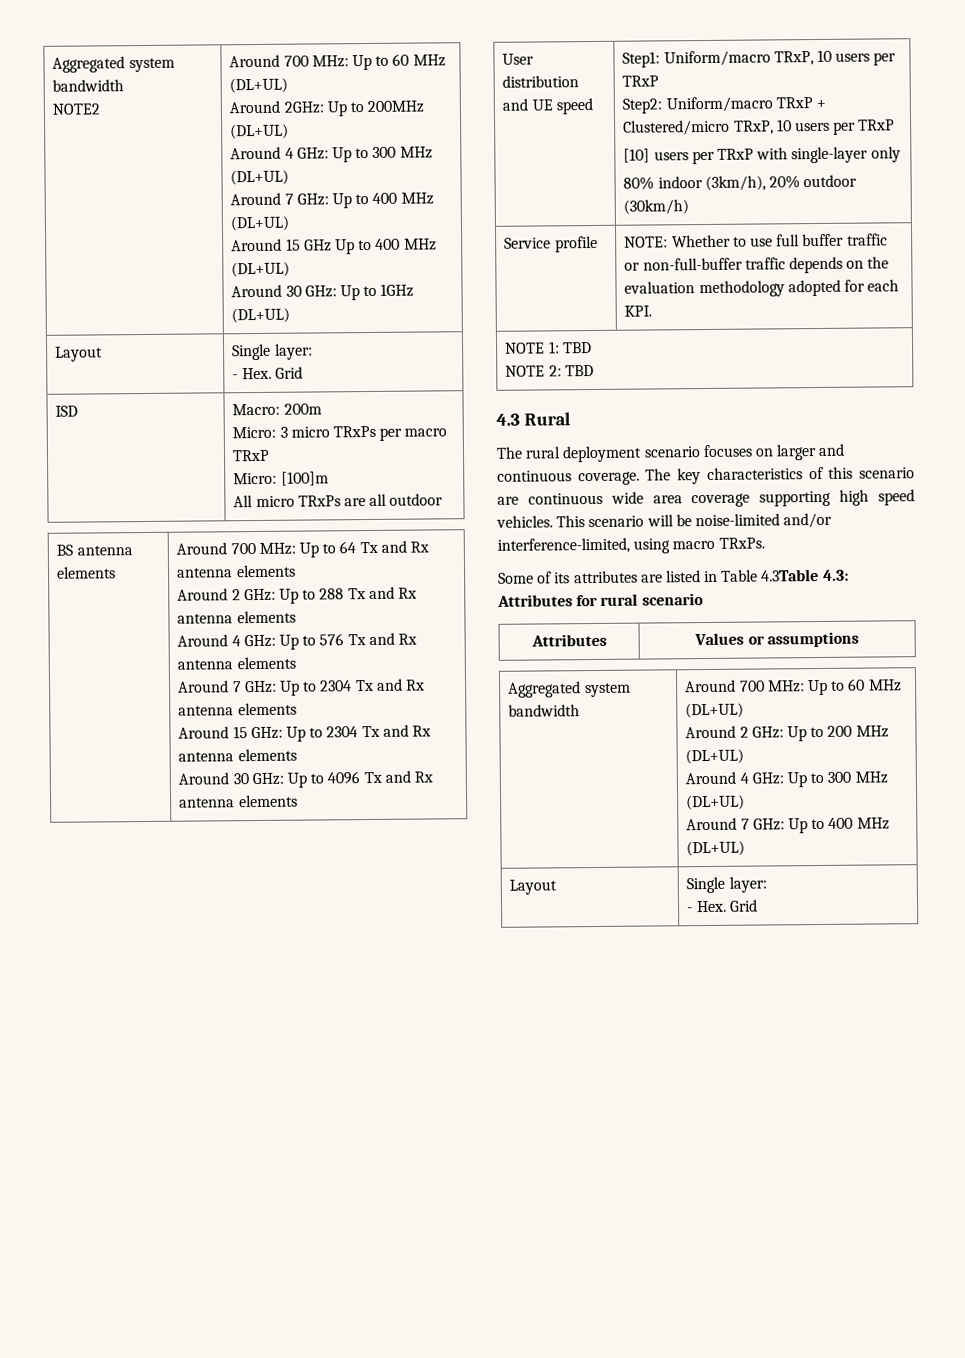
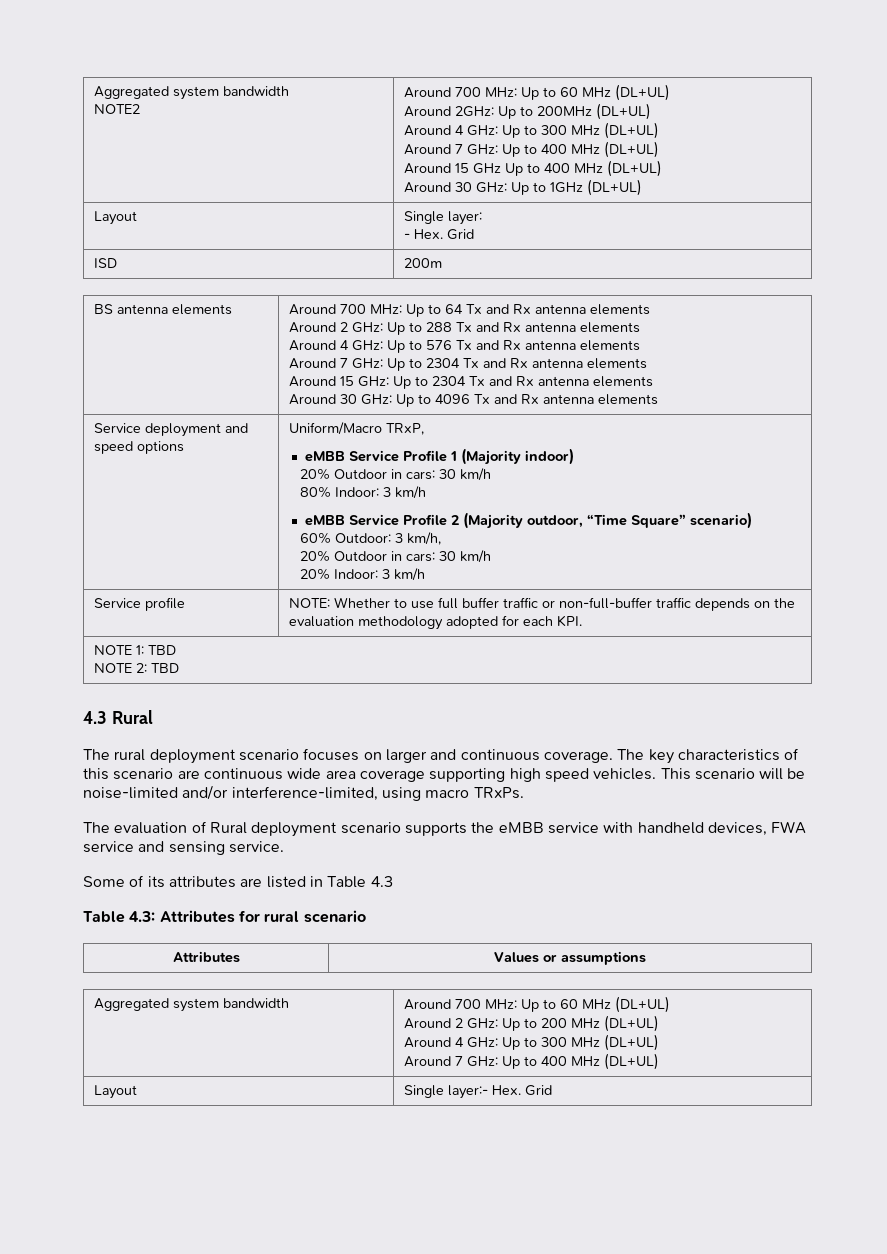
[232,403,281,416] Macro: -> (117, 263) none
[232,425,448,441] [232,449,271,462] [233,471,329,486] [233,493,444,508] // Micro: 3 micro TRxPs per macro TRxP // Micro: [100]m // All micro TRxPs are all outdoor -> (442, 263) none
[502,53,535,65] [502,75,580,88] [502,97,593,115] [622,49,897,68] [622,75,660,87] [622,96,827,114] [623,119,896,136] [623,146,901,165] [623,174,858,192] [623,199,690,215] User distribution and UE speed | Step1: Uniform/macro TRxP, 10 users per TRxP // Step2: Uniform/macro TRxP + Clustered/micro TRxP, 10 users per TRxP // [10] users per TRxP with single-layer only // 80% indoor (3km/h), 20% outdoor (30km/h) -> [93,423,248,437] [93,441,184,454] [288,422,424,435] [304,448,574,465] [300,468,492,481] [300,486,427,499] [304,512,752,529] [300,532,442,545] [300,550,492,563] [300,568,426,581] Service deployment and speed options | Uniform/Macro TRxP, // eMBB Service Profile 1 (Majority indoor) // 20% Outdoor in cars: 30 km/h // 80% Indoor: 3 km/h // eMBB Service Profile 2 (Majority outdoor, “Time Square” scenario) // 60% Outdoor: 3 km/h, // 20% Outdoor in cars: 30 km/h // 20% Indoor: 3 km/h
(765, 543) none -> [83,821,807,837] [83,841,284,855] // The evaluation of Rural deployment scenario supports the eMBB service with handheld devices, FWA service and sensing service.
[761,569,820,582] 4.3Table -> [370,876,393,887] [83,911,125,923] 4.3 // Table
[728,876,767,893] [687,907,694,913] layer: // - -> [447,1085,488,1099] layer:-

